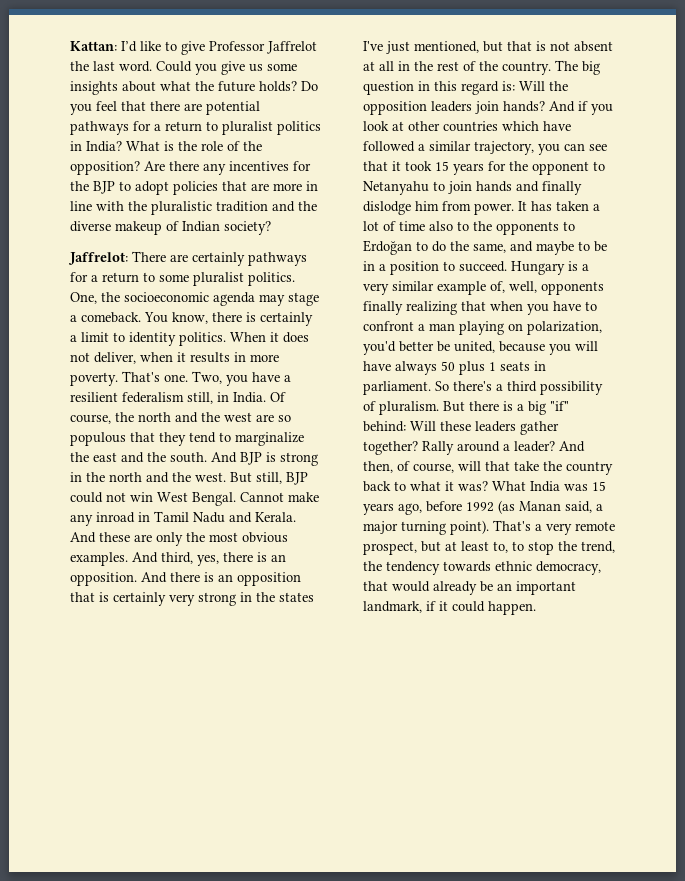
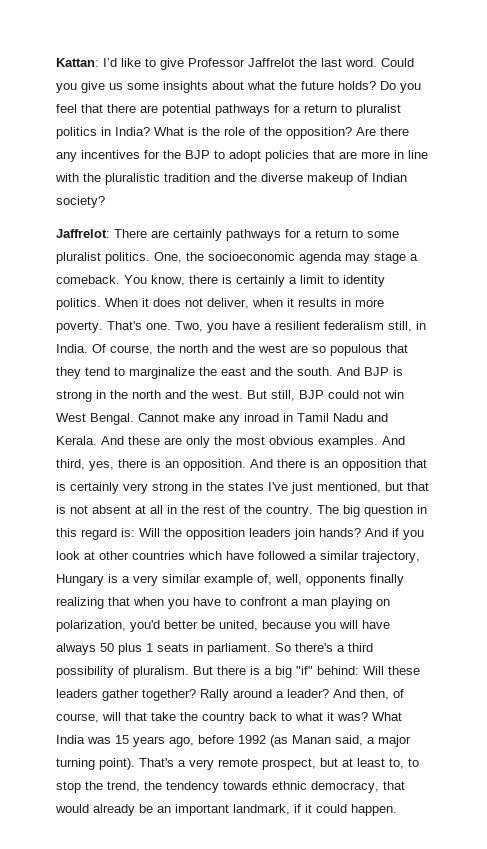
[538,143,607,155] [363,161,605,175] [363,181,582,195] [363,201,600,215] [363,221,575,235] [363,240,607,255] [363,261,507,275] you can see that it took 15 years for the opponent to Netanyahu to join hands and finally dislodge him from power. It has taken a lot of time also to the opponents to Erdoğan to do the same, and maybe to be in a position to succeed. -> (420, 557) none

